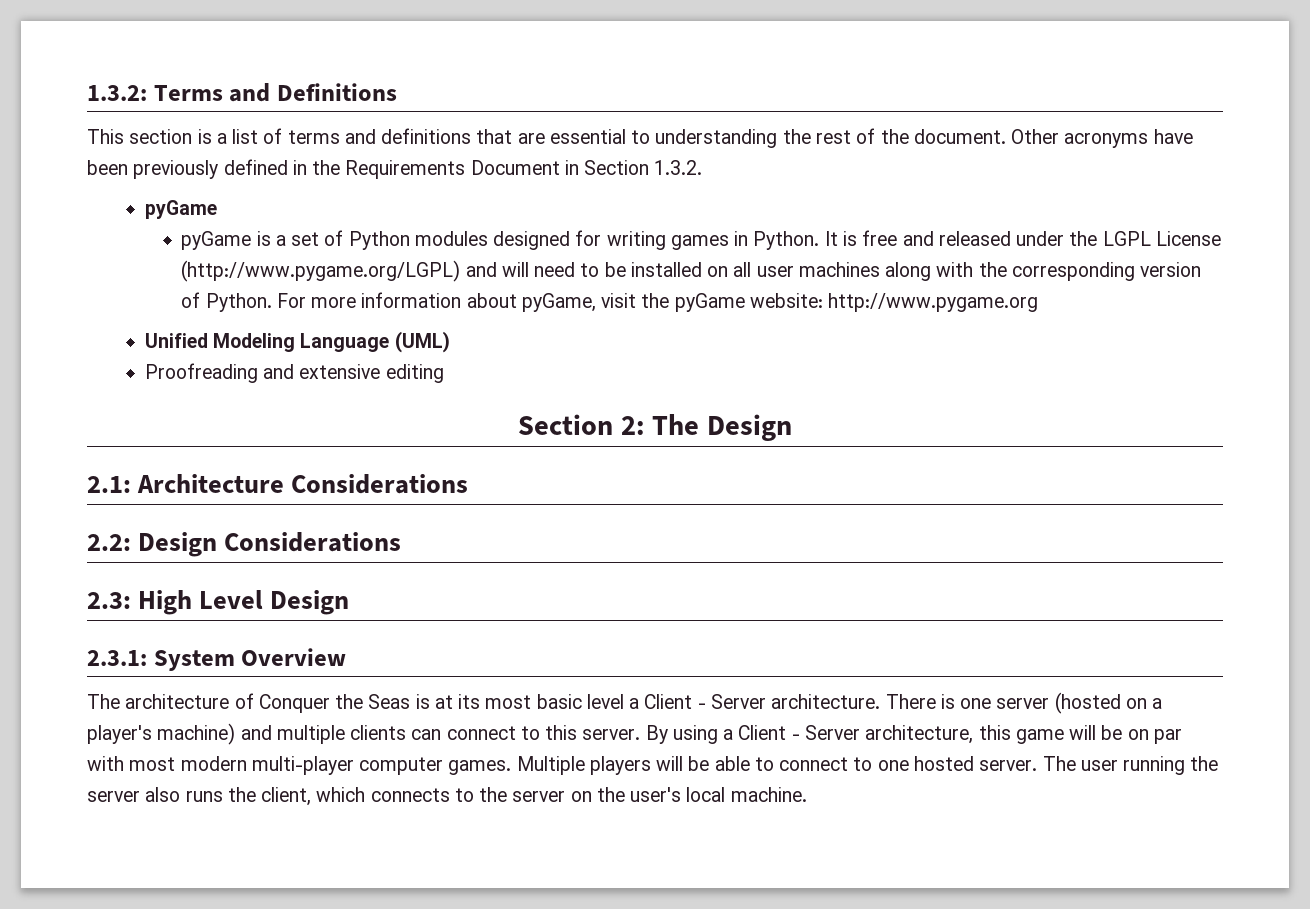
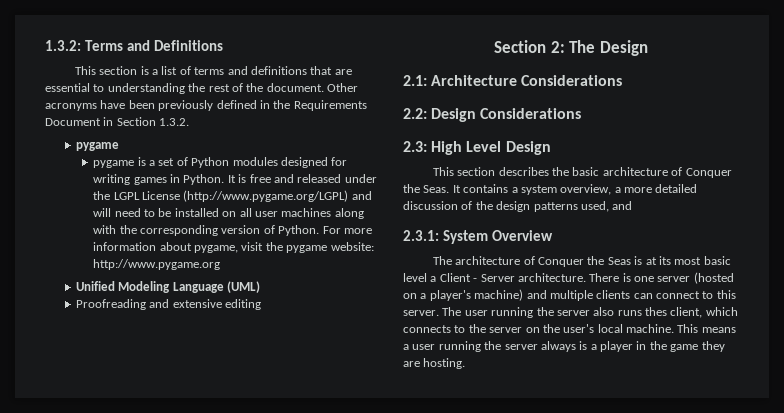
[144,200,217,219] [181,231,252,250] pyGame // pyGame -> [76,142,120,151] [93,160,135,168] pygame // pygame
[521,293,596,312] pyGame, -> [194,245,239,253] pygame,
[674,293,745,312] pyGame -> [286,245,328,253] pygame
(350, 602) none -> [432,167,732,178] [403,184,698,195] [403,201,633,212] // This section describes the basic architecture of Conquer the Seas. It contains a system overview, a more detailed discussion of the design patterns used, and
[645,725,1182,744] [87,756,1038,775] By using a Client - Server architecture, this game will be on par with most modern multi-player computer games. Multiple players will be able to connect to one hosted server. -> (439, 313) none
[227,787,256,802] the -> [645,307,667,316] thes
(807, 794) none -> [677,324,736,333] [403,341,725,352] [403,358,466,369] This means a user running the server always is a player in the game they are hosting.

